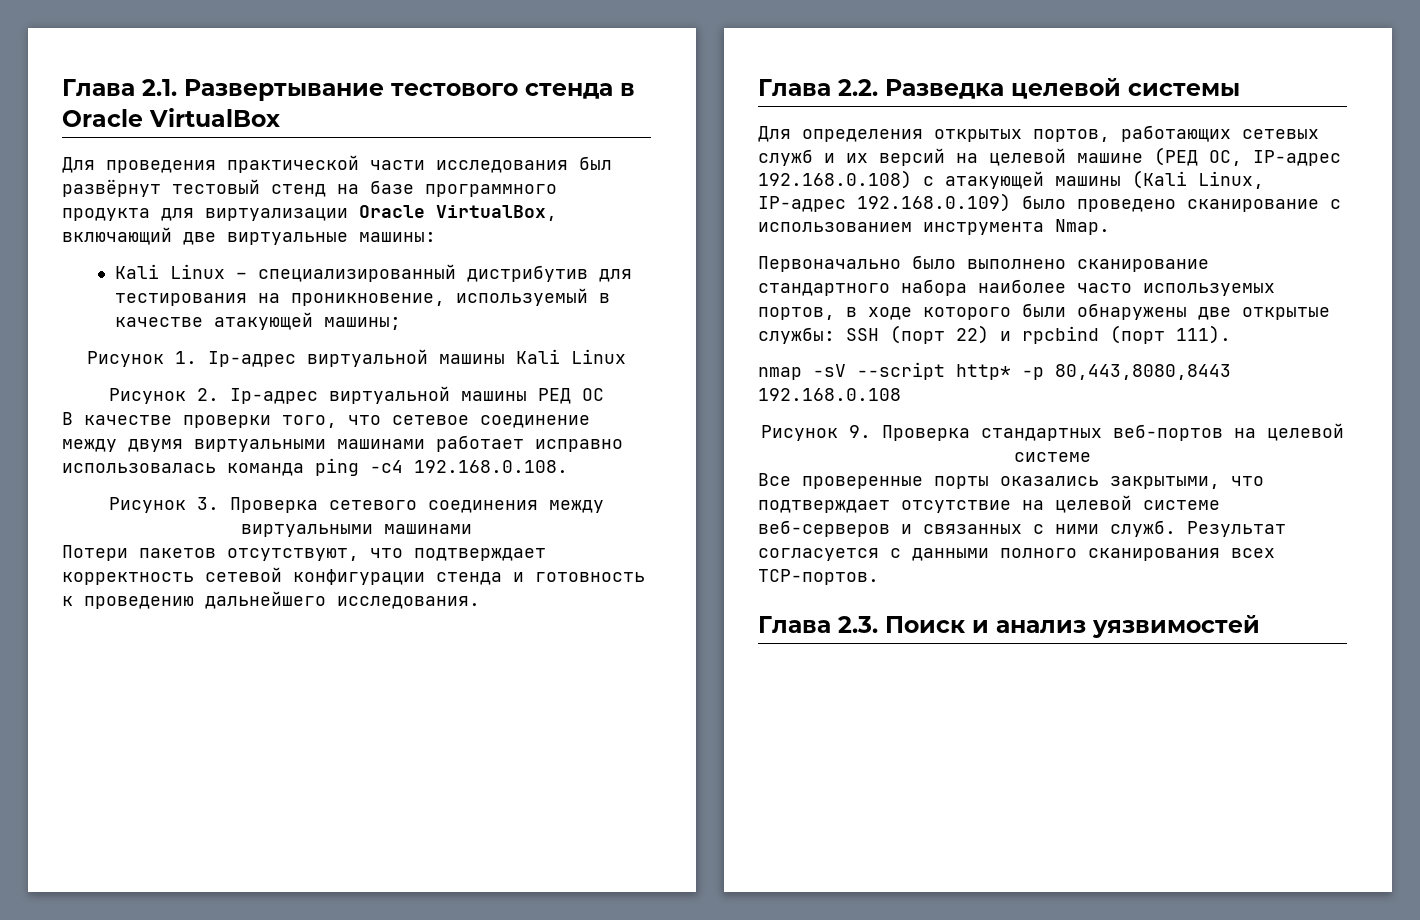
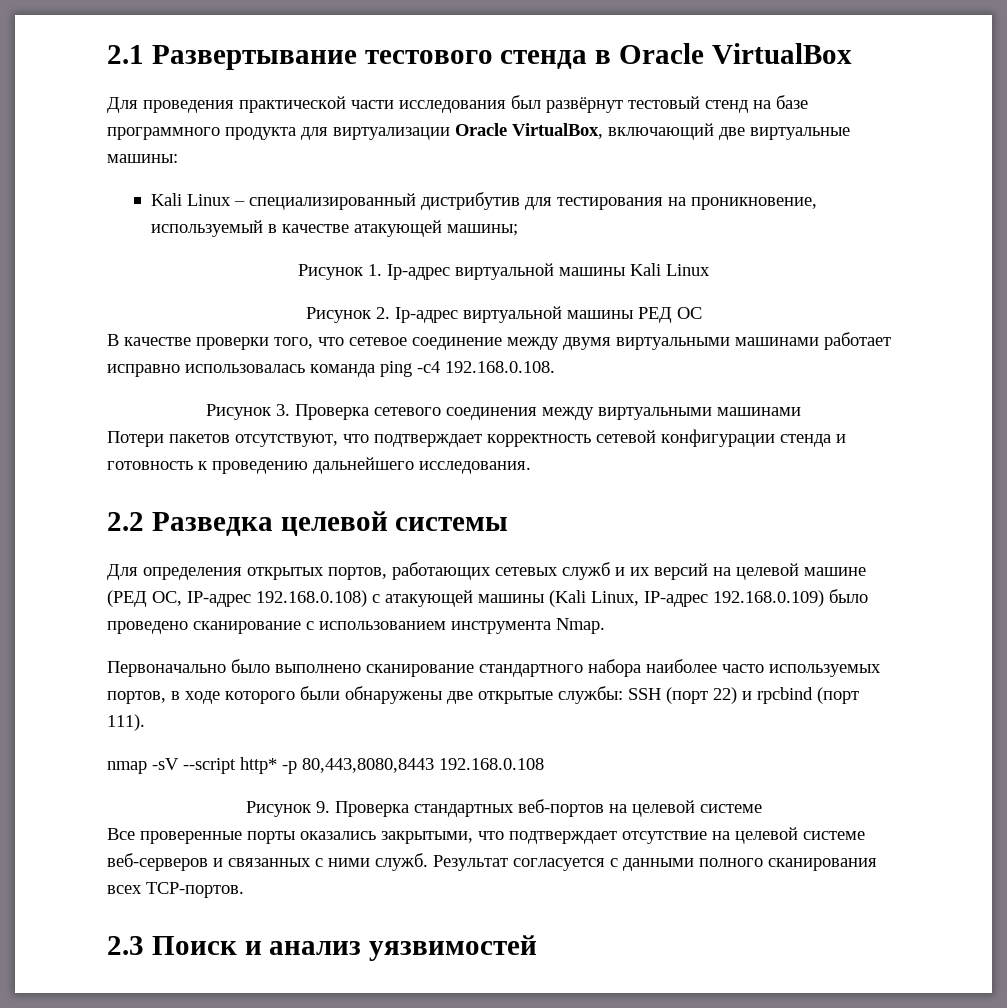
[62,79,177,96] Глава 2.1. -> [107,45,144,64] 2.1
[758,79,878,96] Глава 2.2. -> [107,512,144,531] 2.2
[758,616,878,633] Глава 2.3. -> [107,936,144,955] 2.3

